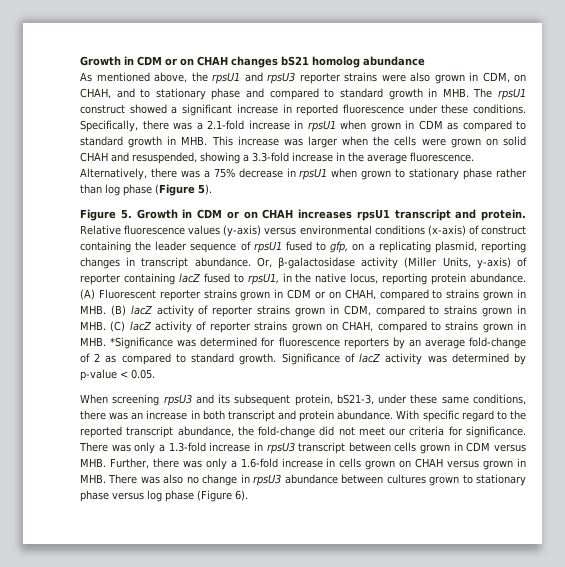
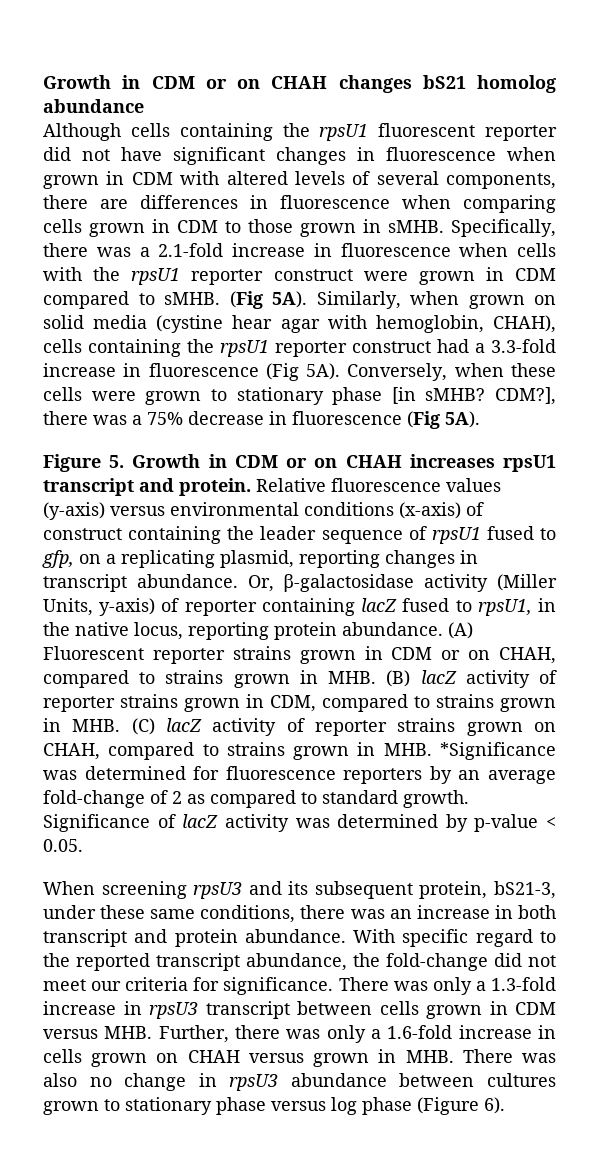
[80,72,526,84] [80,88,527,100] [80,104,526,116] As mentioned above, the rpsU1 and rpsU3 reporter strains were also grown in CDM, on CHAH, and to stationary phase and compared to standard growth in MHB. The rpsU1 construct showed a significant increase in reported fluorescence under these conditions. -> [43,123,557,141] [43,147,556,165] [43,171,556,189] [43,195,556,213] [43,219,444,237] Although cells containing the rpsU1 fluorescent reporter did not have significant changes in fluorescence when grown in CDM with altered levels of several components, there are differences in fluorescence when comparing cells grown in CDM to those grown in sMHB.
[307,120,526,132] [80,136,527,148] [80,152,474,164] [80,168,147,180] rpsU1 when grown in CDM as compared to standard growth in MHB. This increase was larger when the cells were grown on solid CHAH and resuspended, showing a 3.3-fold increase in the average fluorescence. Alternatively, -> [340,243,556,257] [43,267,556,285] [43,291,556,309] [43,315,556,333] [43,339,556,357] [43,363,556,381] [43,387,556,405] fluorescence when cells with the rpsU1 reporter construct were grown in CDM compared to sMHB. (Fig 5A). Similarly, when grown on solid media (cystine hear agar with hemoglobin, CHAH), cells containing the rpsU1 reporter construct had a 3.3-fold increase in fluorescence (Fig 5A). Conversely, when these cells were grown to stationary phase [in sMHB? CDM?],
[299,168,527,180] [80,184,212,196] rpsU1 when grown to stationary phase rather than log phase (Figure 5). -> [292,411,480,429] fluorescence (Fig 5A).

